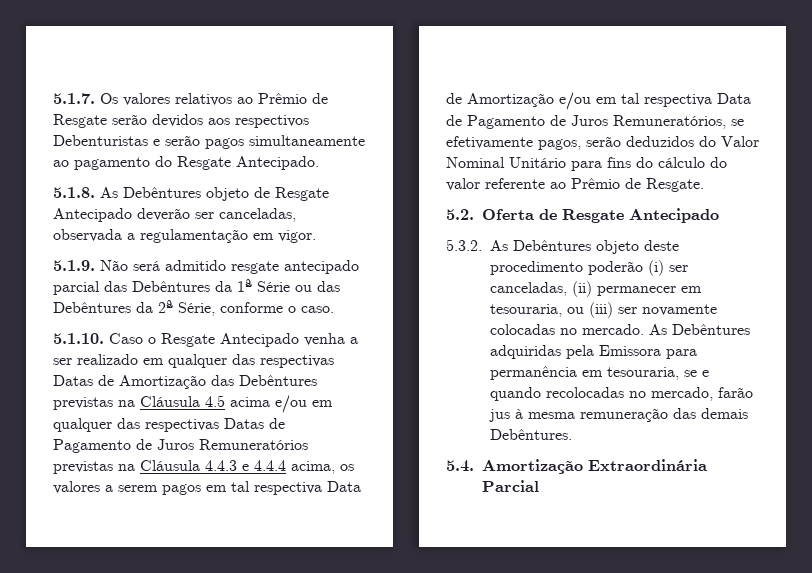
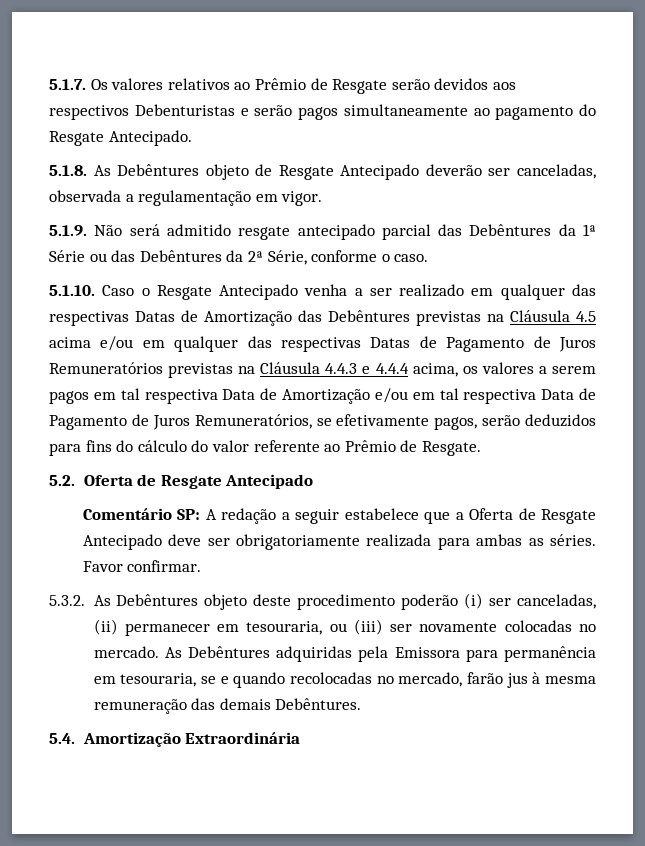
[699,136,759,147] [446,157,566,168] do Valor Nominal Unitário -> (596, 420) none
(719, 215) none -> [82,508,597,524] [82,534,596,550] [82,560,202,572] // Comentário SP: A redação a seguir estabelece que a Oferta de Resgate Antecipado deve ser obrigatoriamente realizada para ambas as séries. Favor confirmar.
[482,480,539,492] Parcial -> (301, 738) none

